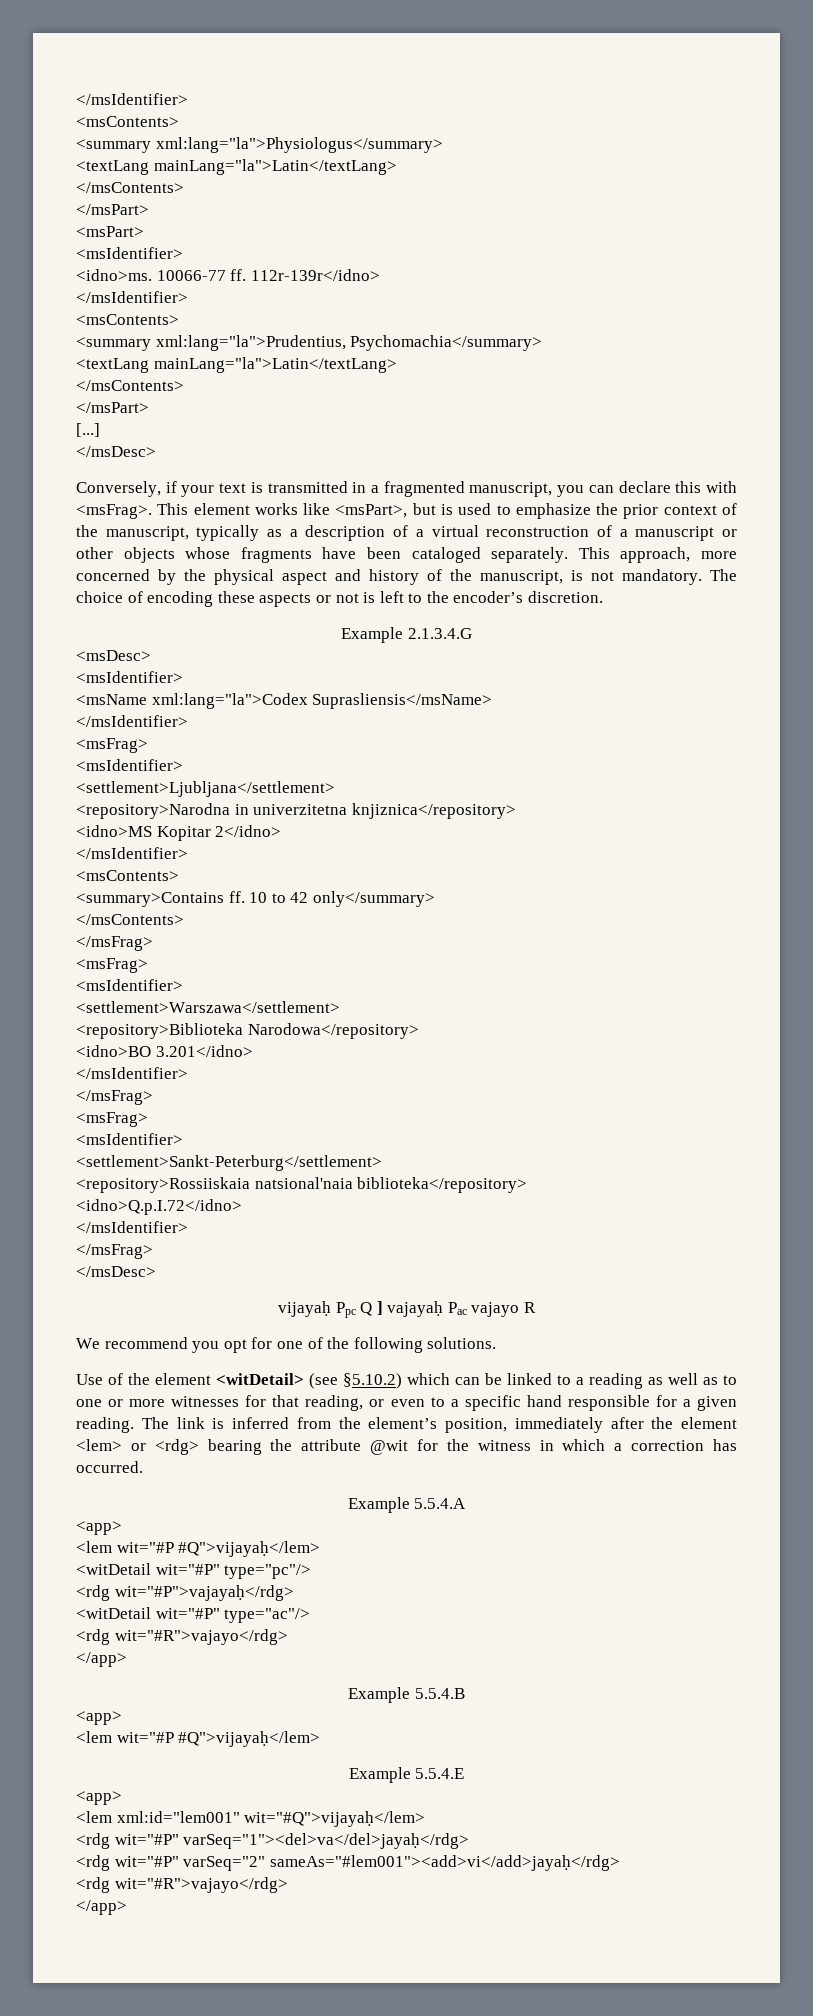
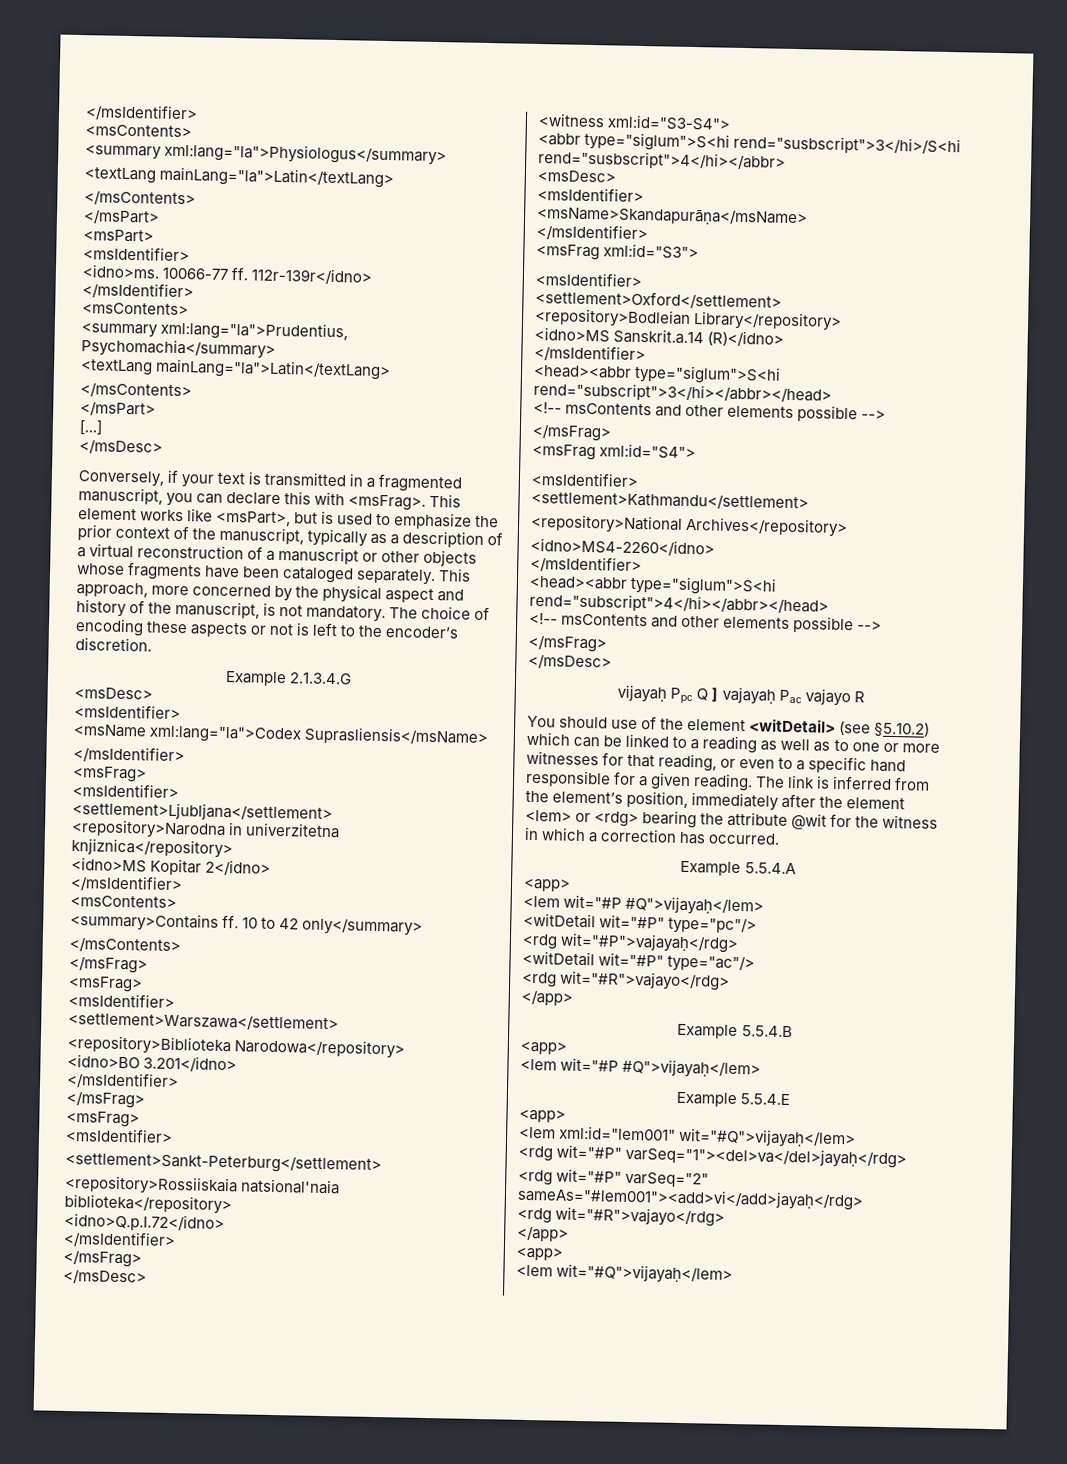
(156, 1271) none -> [538,112,732,131] [538,131,962,156] [538,149,786,171] [537,169,616,183] [537,186,644,203] [536,205,808,228] [536,223,648,242] [536,243,700,261] [535,271,642,288] [535,289,782,310] [534,307,843,331] [534,326,785,347] [534,344,646,363] [533,364,782,385] [533,381,832,404] [533,401,887,423] [532,423,612,442] [532,443,697,461] [531,471,639,487] [531,490,809,511] [530,513,849,538] [530,537,715,557] [530,555,642,574] [529,575,778,596] [529,592,829,615] [529,612,883,634] [528,634,607,653] [528,653,612,670] // <witness xml:id="S3-S4"> // <abbr type="siglum">S<hi rend="susbscript">3</hi>/S<hi rend="susbscript">4</hi></abbr> // <msDesc> // <msIdentifier> // <msName>Skandapurāṇa</msName> // </msIdentifier> // <msFrag xml:id="S3"> // <msIdentifier> // <settlement>Oxford</settlement> // <repository>Bodleian Library</repository> // <idno>MS Sanskrit.a.14 (R)</idno> // </msIdentifier> // <head><abbr type="siglum">S<hi rend="subscript">3</hi></abbr></head> // <!-- msContents and other elements possible --> // </msFrag> // <msFrag xml:id="S4"> // <msIdentifier> // <settlement>Kathmandu</settlement> // <repository>National Archives</repository> // <idno>MS4-2260</idno> // </msIdentifier> // <head><abbr type="siglum">S<hi rend="subscript">4</hi></abbr></head> // <!-- msContents and other elements possible --> // </msFrag> // </msDesc>
[76,1337,497,1353] [76,1374,103,1385] We recommend you opt for one of the following solutions. // Use -> [527,715,639,730] You should use
(127, 1907) none -> [516,1247,563,1261] [516,1263,734,1285] // <app> // <lem wit="#Q">vijayaḥ</lem>

